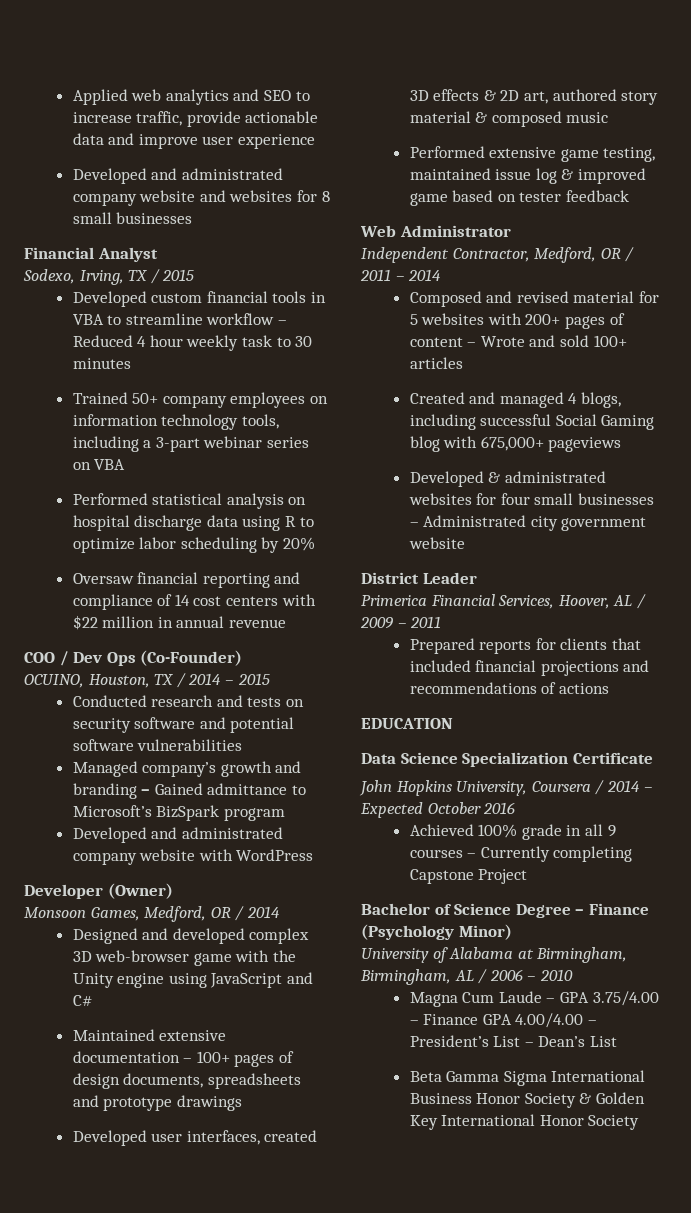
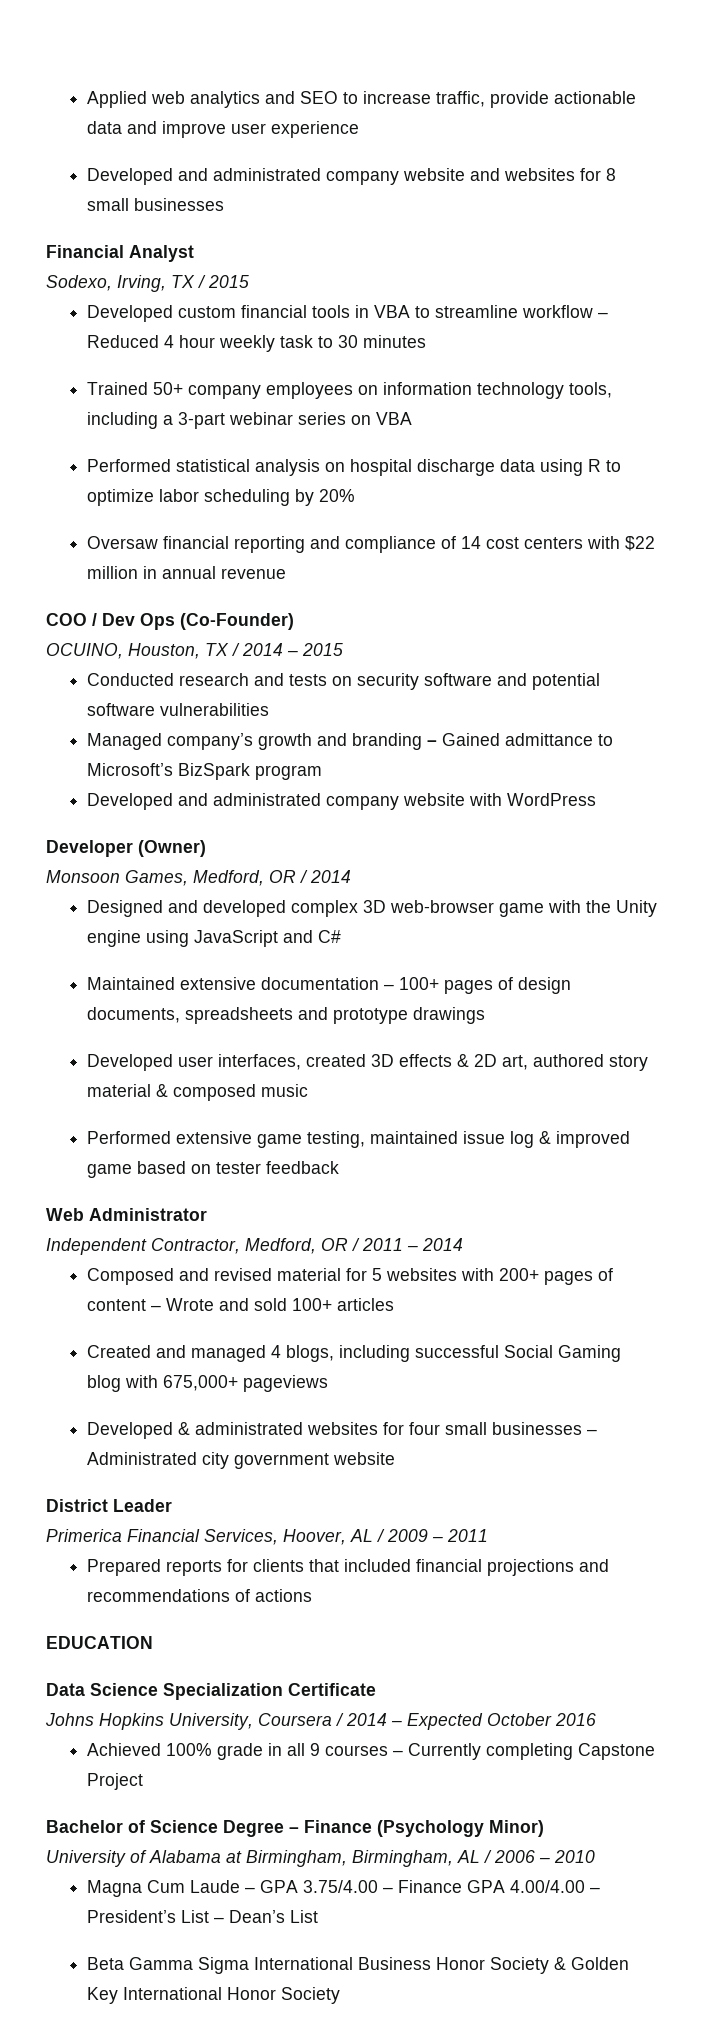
[359,780,392,796] John -> [45,1713,94,1726] Johns

